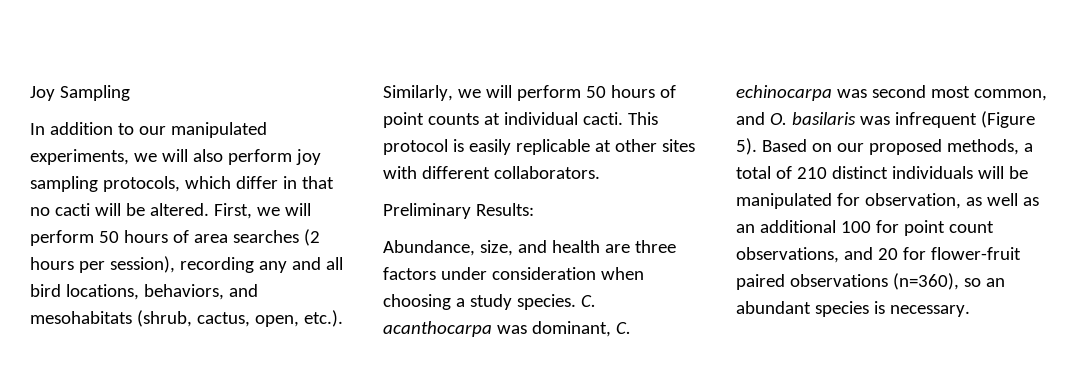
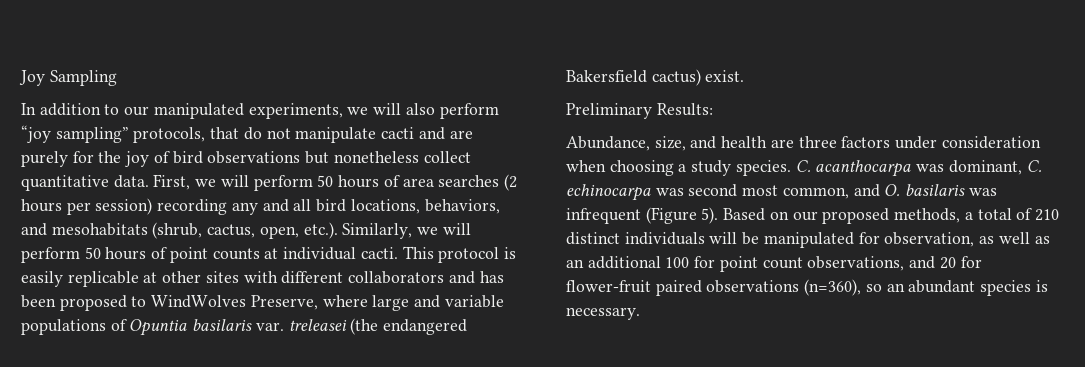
[295,149,321,165] [30,176,334,192] [30,203,209,216] joy sampling protocols, which differ in that no cacti will be altered. -> [21,125,473,143] [21,151,471,167] [21,175,149,191] “joy sampling” protocols, that do not manipulate cacti and are purely for the joy of bird observations but nonetheless collect quantitative data.
[109,256,175,273] session), -> [95,198,153,215] session)
[493,166,600,179] collaborators. -> [348,271,504,284] [21,295,504,311] [21,318,468,336] [566,69,745,86] collaborators and has been proposed to WindWolves Preserve, where large and variable populations of Opuntia basilaris var. treleasei (the endangered Bakersfield cactus) exist.

